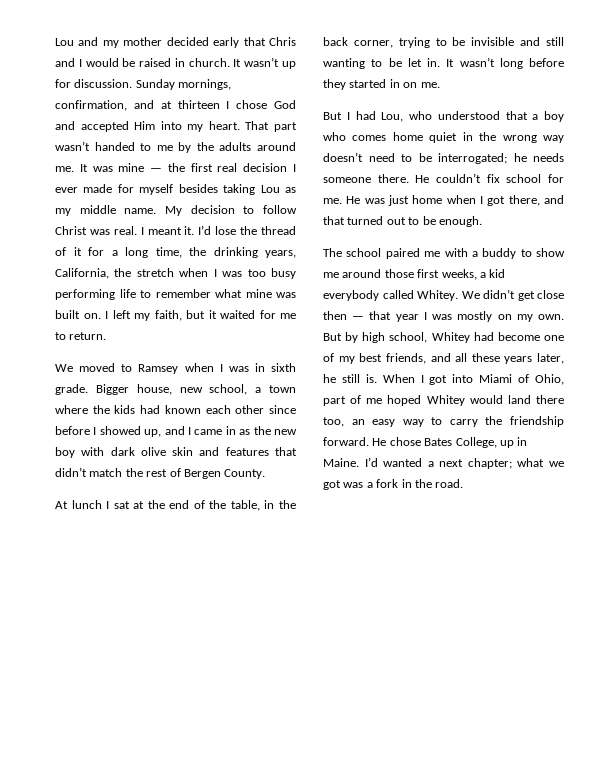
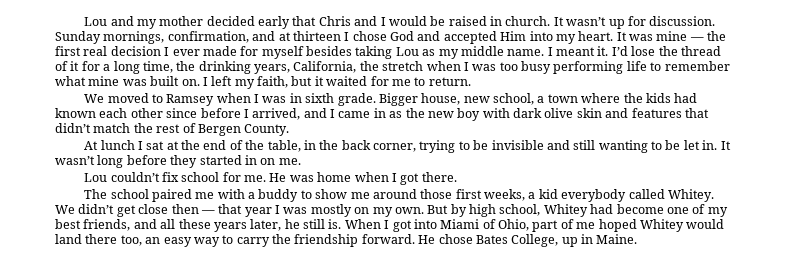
[245,121,297,132] [55,141,296,153] [55,166,74,172] That part wasn’t handed to me by the adults around me. -> (614, 36) none
[165,205,297,216] [55,226,137,235] My decision to follow Christ was real. -> (545, 52) none
[99,426,162,437] showed up, -> [252,108,301,120] arrived,
[323,111,564,122] [323,132,564,143] [323,152,564,164] [323,174,430,183] But I had Lou, who understood that a boy who comes home quiet in the wrong way doesn’t need to be interrogated; he needs someone there. He -> [84,173,108,182] Lou
[388,195,409,206] just -> (314, 178) none
[508,195,564,206] [323,216,482,227] there, and that turned out to be enough. -> [421,172,457,182] there.
[364,457,564,469] [323,479,464,490] I’d wanted a next chapter; what we got was a fork in the road. -> (638, 239) none

